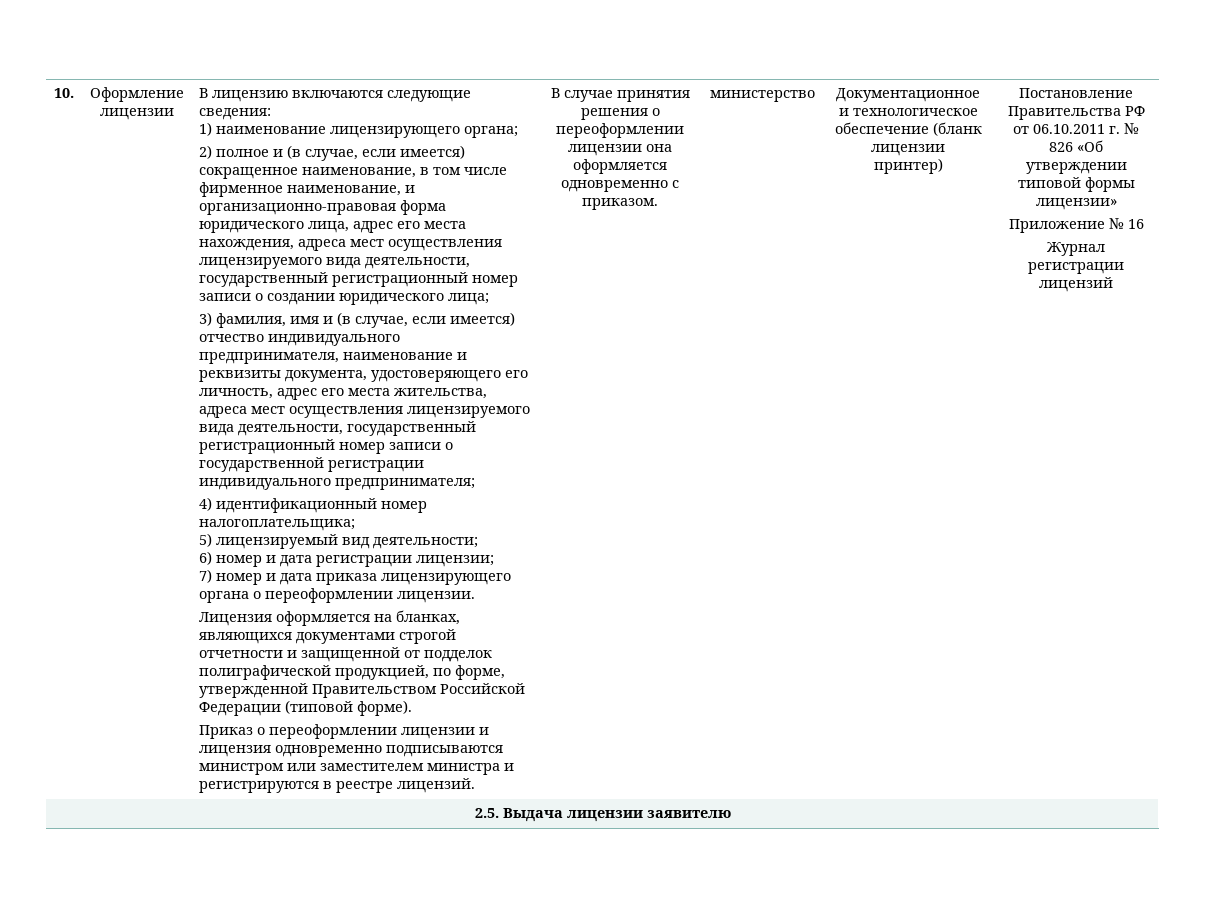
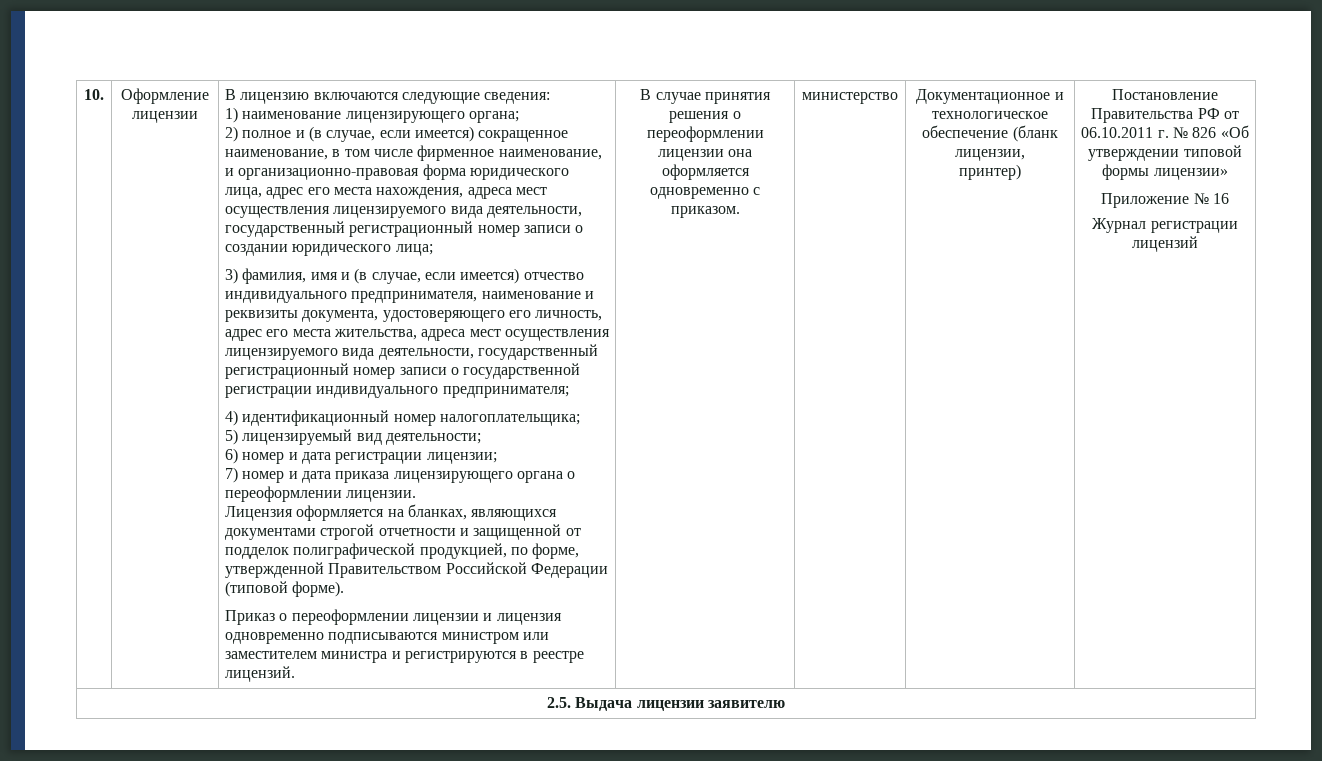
[871,144,945,156] лицензии -> [955,149,1025,161] лицензии,

